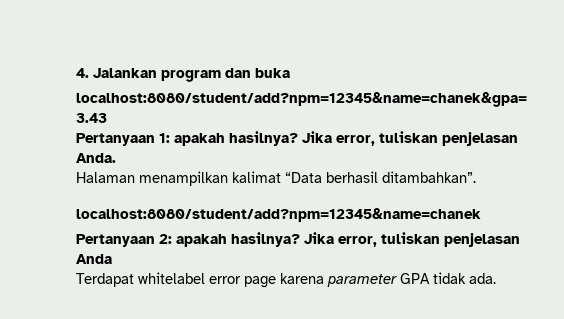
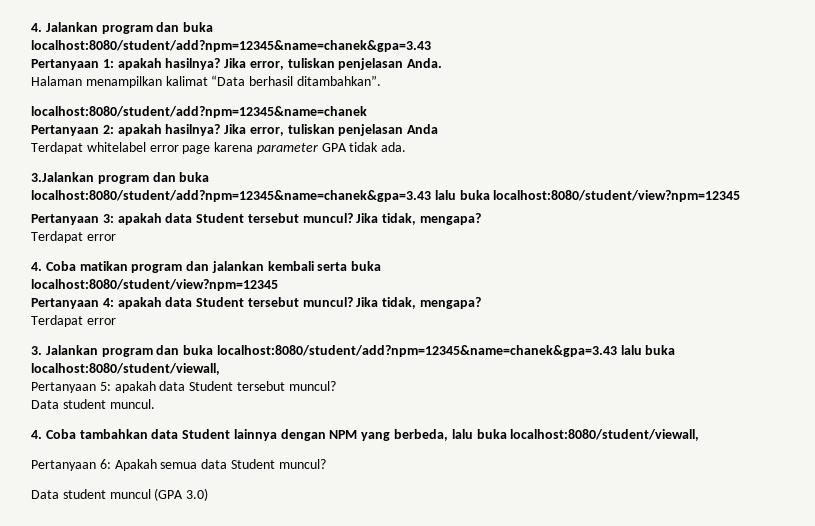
(496, 278) none -> [31,172,210,184] [31,190,741,202] [31,213,482,225] [31,231,116,243] [31,261,382,273] [31,279,278,291] [31,297,482,309] [31,315,116,327] [31,345,676,357] [31,363,220,375] [31,381,336,393] [31,399,155,409] [31,429,700,441] [31,459,326,471] [31,488,209,501] // 3.Jalankan program dan buka // localhost:8080/student/add?npm=12345&name=chanek&gpa=3.43 lalu buka localhost:8080/student/view?npm=12345 // Pertanyaan 3: apakah data Student tersebut muncul? Jika tidak, mengapa? // Terdapat error // 4. Coba matikan program dan jalankan kembali serta buka // localhost:8080/student/view?npm=12345 // Pertanyaan 4: apakah data Student tersebut muncul? Jika tidak, mengapa? // Terdapat error // 3. Jalankan program dan buka localhost:8080/student/add?npm=12345&name=chanek&gpa=3.43 lalu buka localhost:8080/student/viewall, // Pertanyaan 5: apakah data Student tersebut muncul? // Data student muncul. // 4. Coba tambahkan data Student lainnya dengan NPM yang berbeda, lalu buka localhost:8080/student/viewall, // Pertanyaan 6: Apakah semua data Student muncul? // Data student muncul (GPA 3.0)

